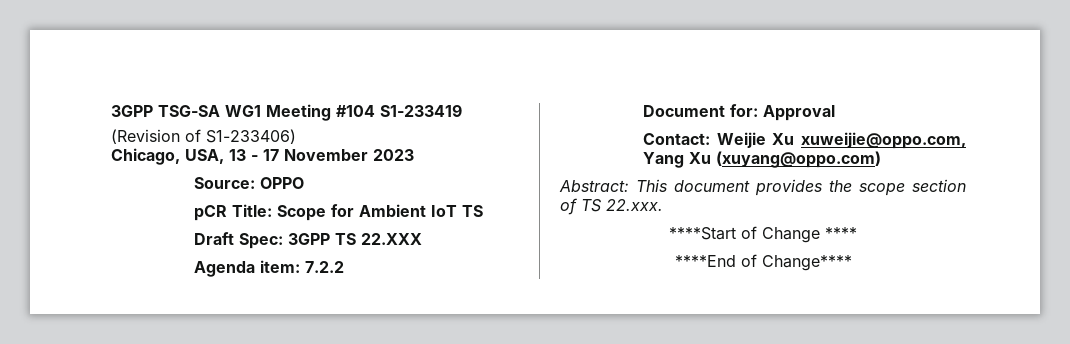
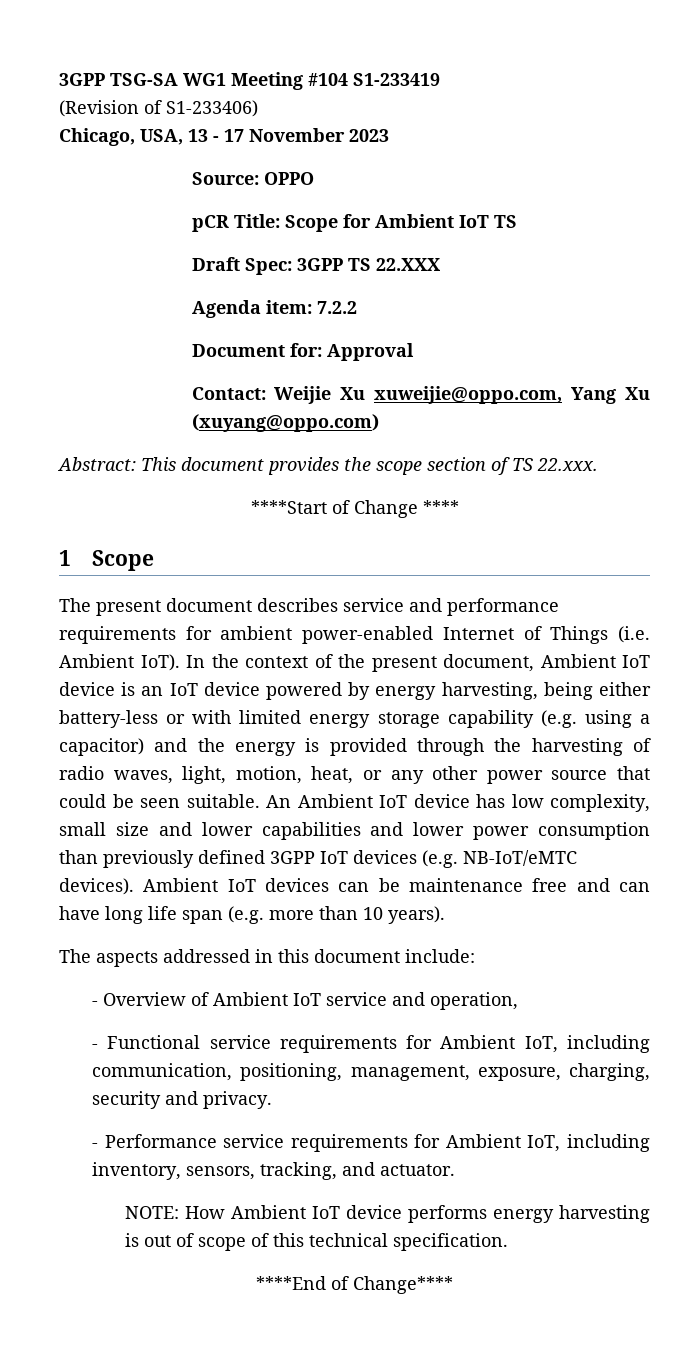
(857, 233) none -> [59,550,155,571] [59,598,559,616] [59,626,650,644] [59,654,650,672] [59,682,651,700] [59,710,650,728] [59,738,651,756] [59,766,651,784] [59,794,650,812] [59,822,650,840] [59,850,577,868] [59,878,650,895] [59,906,445,924] [59,949,475,967] [92,992,519,1010] [92,1035,650,1053] [92,1063,650,1081] [92,1091,273,1109] [92,1134,651,1152] [92,1162,456,1180] [125,1205,651,1223] [125,1233,509,1251] // 1 Scope // The present document describes service and performance requirements for ambient power-enabled Internet of Things (i.e. Ambient IoT). In the context of the present document, Ambient IoT device is an IoT device powered by energy harvesting, being either battery-less or with limited energy storage capability (e.g. using a capacitor) and the energy is provided through the harvesting of radio waves, light, motion, heat, or any other power source that could be seen suitable. An Ambient IoT device has low complexity, small size and lower capabilities and lower power consumption than previously defined 3GPP IoT devices (e.g. NB-IoT/eMTC devices). Ambient IoT devices can be maintenance free and can have long life span (e.g. more than 10 years). // The aspects addressed in this document include: // - Overview of Ambient IoT service and operation, // - Functional service requirements for Ambient IoT, including communication, positioning, management, exposure, charging, security and privacy. // - Performance service requirements for Ambient IoT, including inventory, sensors, tracking, and actuator. // NOTE: How Ambient IoT device performs energy harvesting is out of scope of this technical specification.

